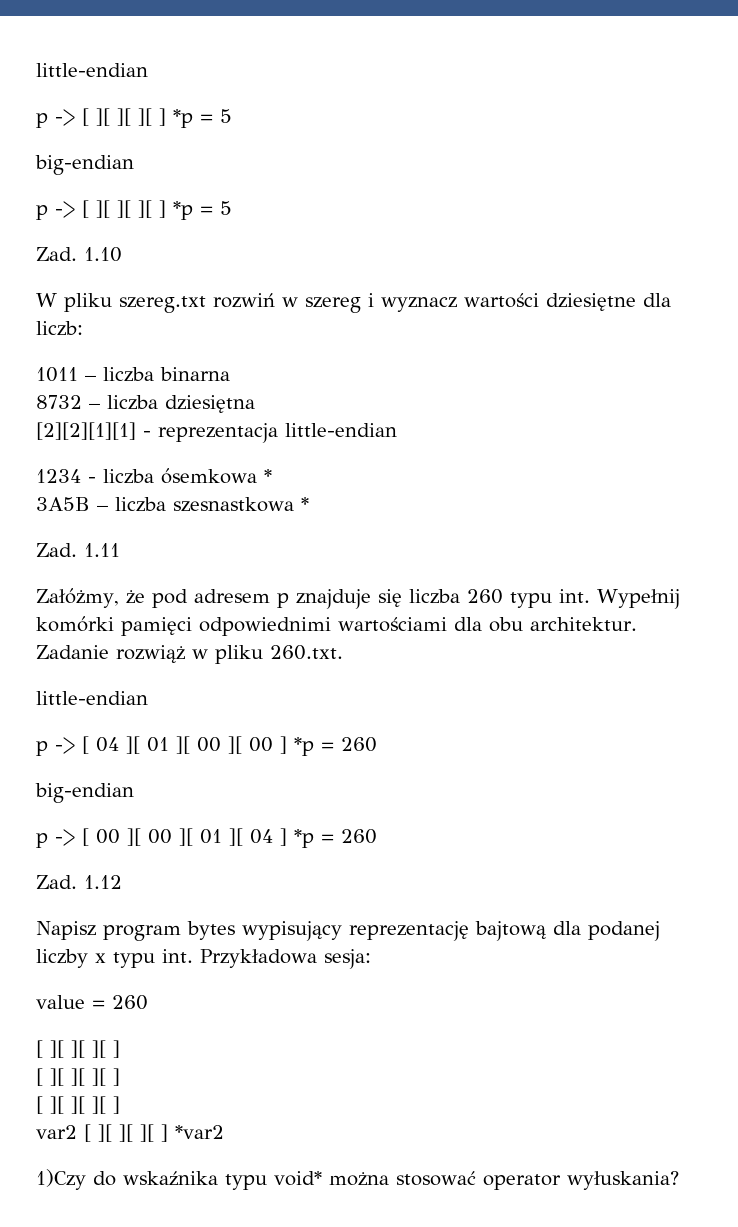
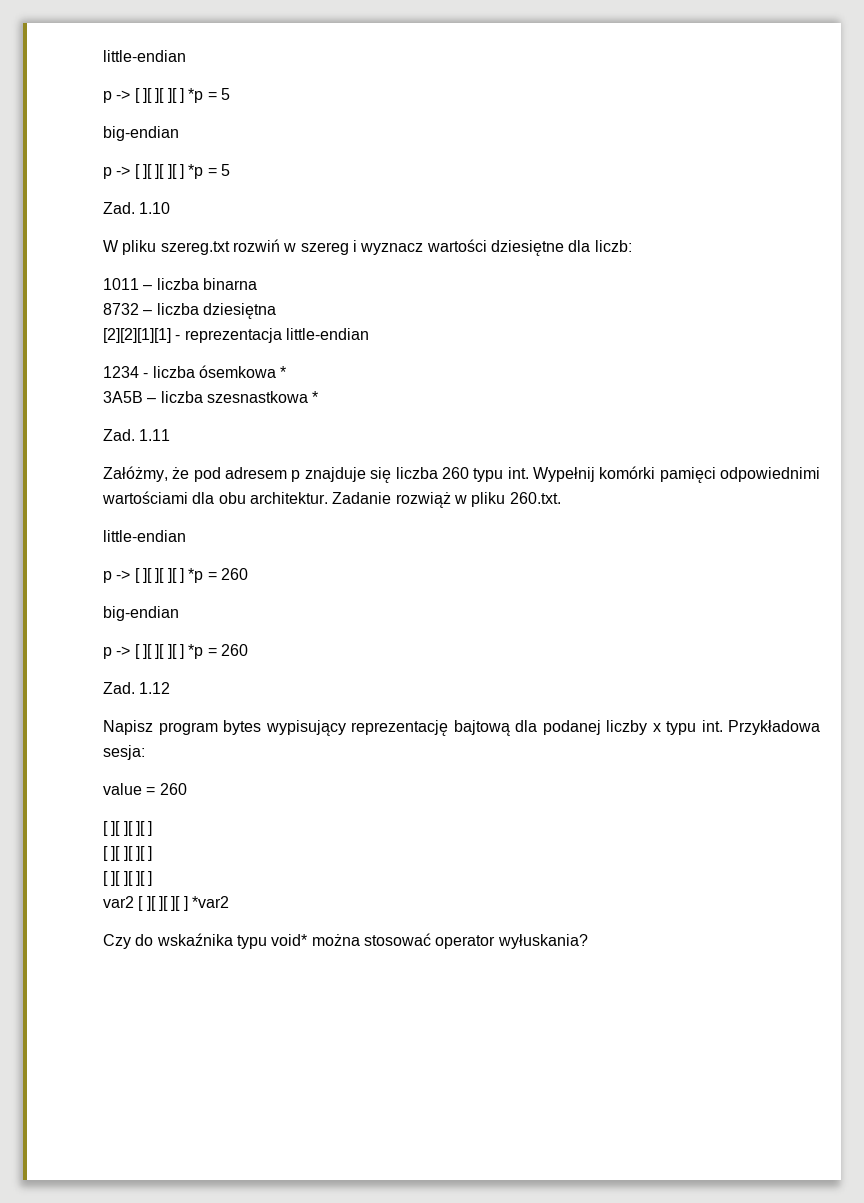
[96,736,273,754] 04 ][ 01 ][ 00 ][ 00 -> [142,568,177,583] ][ ][ ][
[96,828,273,846] 00 ][ 00 ][ 01 ][ 04 -> [142,644,177,659] ][ ][ ][
[36,1169,86,1190] 1)Czy -> [103,934,131,949] Czy

